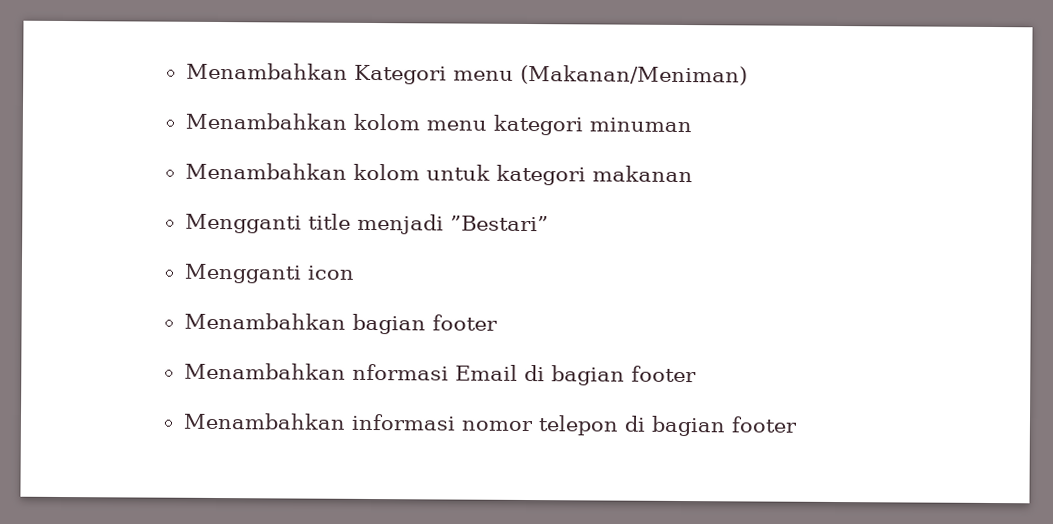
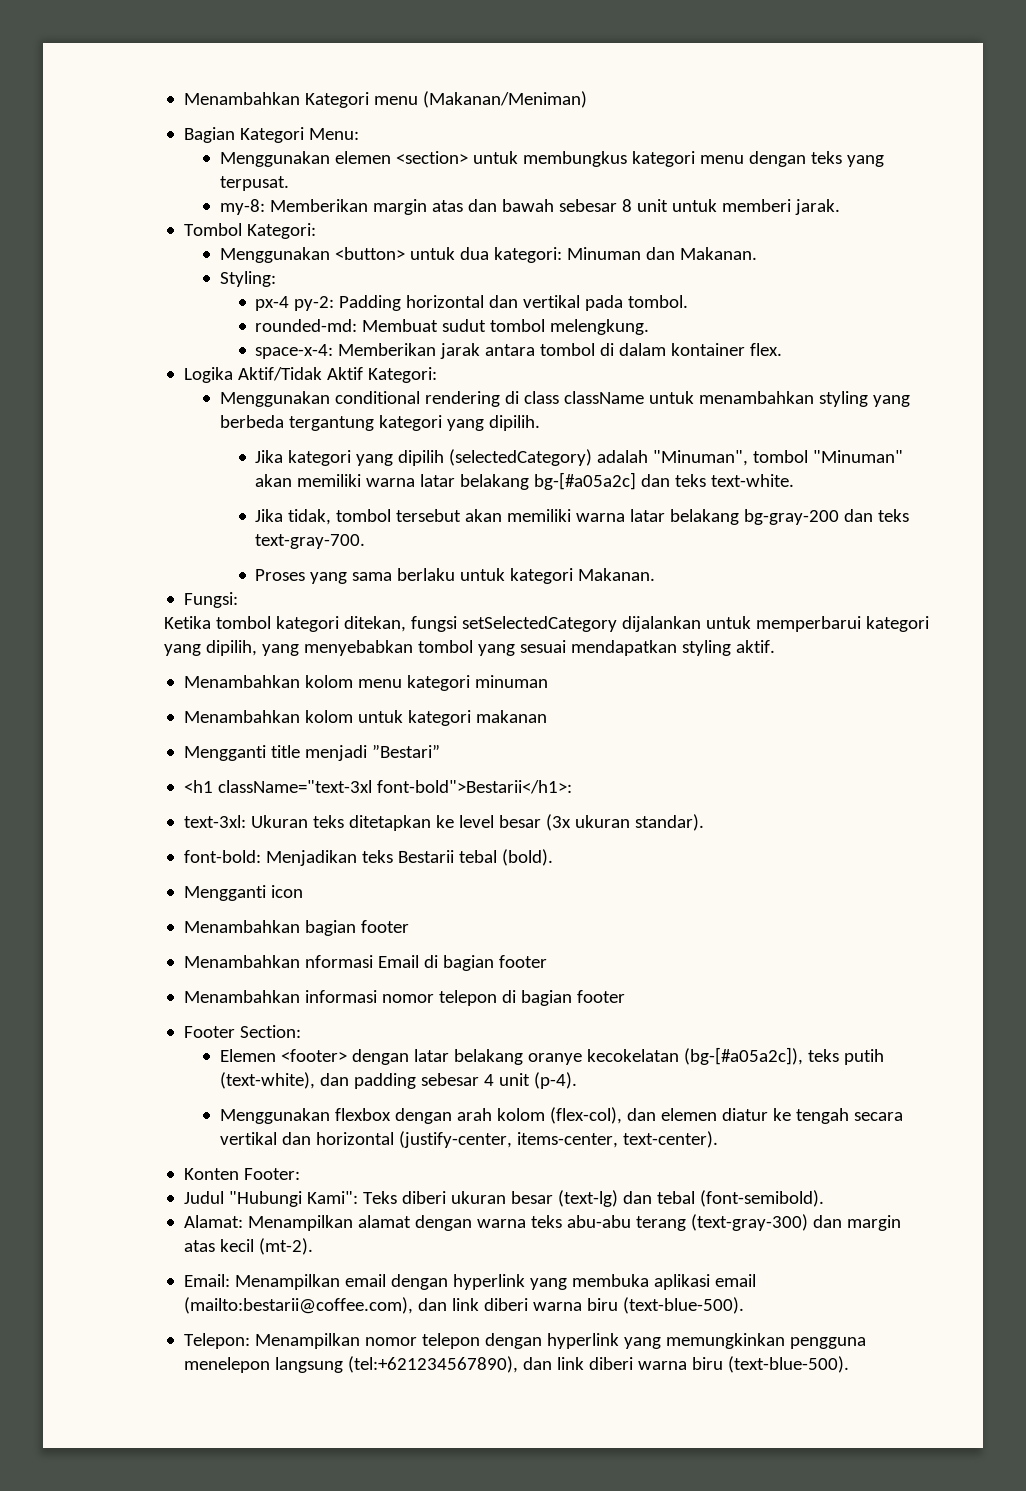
(748, 75) none -> [183,127,359,143] [219,151,884,167] [219,176,289,191] [219,199,840,215] [183,223,316,239] [219,247,757,263] [219,271,276,287] [255,295,689,311] [255,319,650,335] [255,343,783,359] [183,367,437,383] [219,391,910,407] [219,415,540,431] [255,449,904,466] [255,472,795,490] [255,509,910,525] [255,534,366,549] [255,568,656,584] [183,592,238,608] [163,616,929,632] [163,640,775,656] // Bagian Kategori Menu: // Menggunakan elemen <section> untuk membungkus kategori menu dengan teks yang terpusat. // my-8: Memberikan margin atas dan bawah sebesar 8 unit untuk memberi jarak. // Tombol Kategori: // Menggunakan <button> untuk dua kategori: Minuman dan Makanan. // Styling: // px-4 py-2: Padding horizontal dan vertikal pada tombol. // rounded-md: Membuat sudut tombol melengkung. // space-x-4: Memberikan jarak antara tombol di dalam kontainer flex. // Logika Aktif/Tidak Aktif Kategori: // Menggunakan conditional rendering di class className untuk menambahkan styling yang berbeda tergantung kategori yang dipilih. // Jika kategori yang dipilih (selectedCategory) adalah "Minuman", tombol "Minuman" akan memiliki warna latar belakang bg-[#a05a2c] dan teks text-white. // Jika tidak, tombol tersebut akan memiliki warna latar belakang bg-gray-200 dan teks text-gray-700. // Proses yang sama berlaku untuk kategori Makanan. // Fungsi: // Ketika tombol kategori ditekan, fungsi setSelectedCategory dijalankan untuk memperbarui kategori yang dipilih, yang menyebabkan tombol yang sesuai mendapatkan styling aktif.
(549, 223) none -> [183,780,572,794] [183,814,704,831] [183,849,553,866] // <h1 className="text-3xl font-bold">Bestarii</h1>: // text-3xl: Ukuran teks ditetapkan ke level besar (3x ukuran standar). // font-bold: Menjadikan teks Bestarii tebal (bold).
(798, 424) none -> [183,1025,301,1038] [219,1047,884,1065] [219,1072,577,1089] [219,1107,903,1124] [219,1131,718,1148] [183,1168,300,1180] [183,1190,824,1207] [183,1214,901,1231] [183,1238,313,1255] [183,1274,756,1290] [183,1297,744,1314] [183,1333,866,1349] [183,1356,849,1373] // Footer Section: // Elemen <footer> dengan latar belakang oranye kecokelatan (bg-[#a05a2c]), teks putih (text-white), dan padding sebesar 4 unit (p-4). // Menggunakan flexbox dengan arah kolom (flex-col), dan elemen diatur ke tengah secara vertikal dan horizontal (justify-center, items-center, text-center). // Konten Footer: // Judul "Hubungi Kami": Teks diberi ukuran besar (text-lg) dan tebal (font-semibold). // Alamat: Menampilkan alamat dengan warna teks abu-abu terang (text-gray-300) dan margin atas kecil (mt-2). // Email: Menampilkan email dengan hyperlink yang membuka aplikasi email (mailto:bestarii@coffee.com), dan link diberi warna biru (text-blue-500). // Telepon: Menampilkan nomor telepon dengan hyperlink yang memungkinkan pengguna menelepon langsung (tel:+621234567890), dan link diberi warna biru (text-blue-500).

